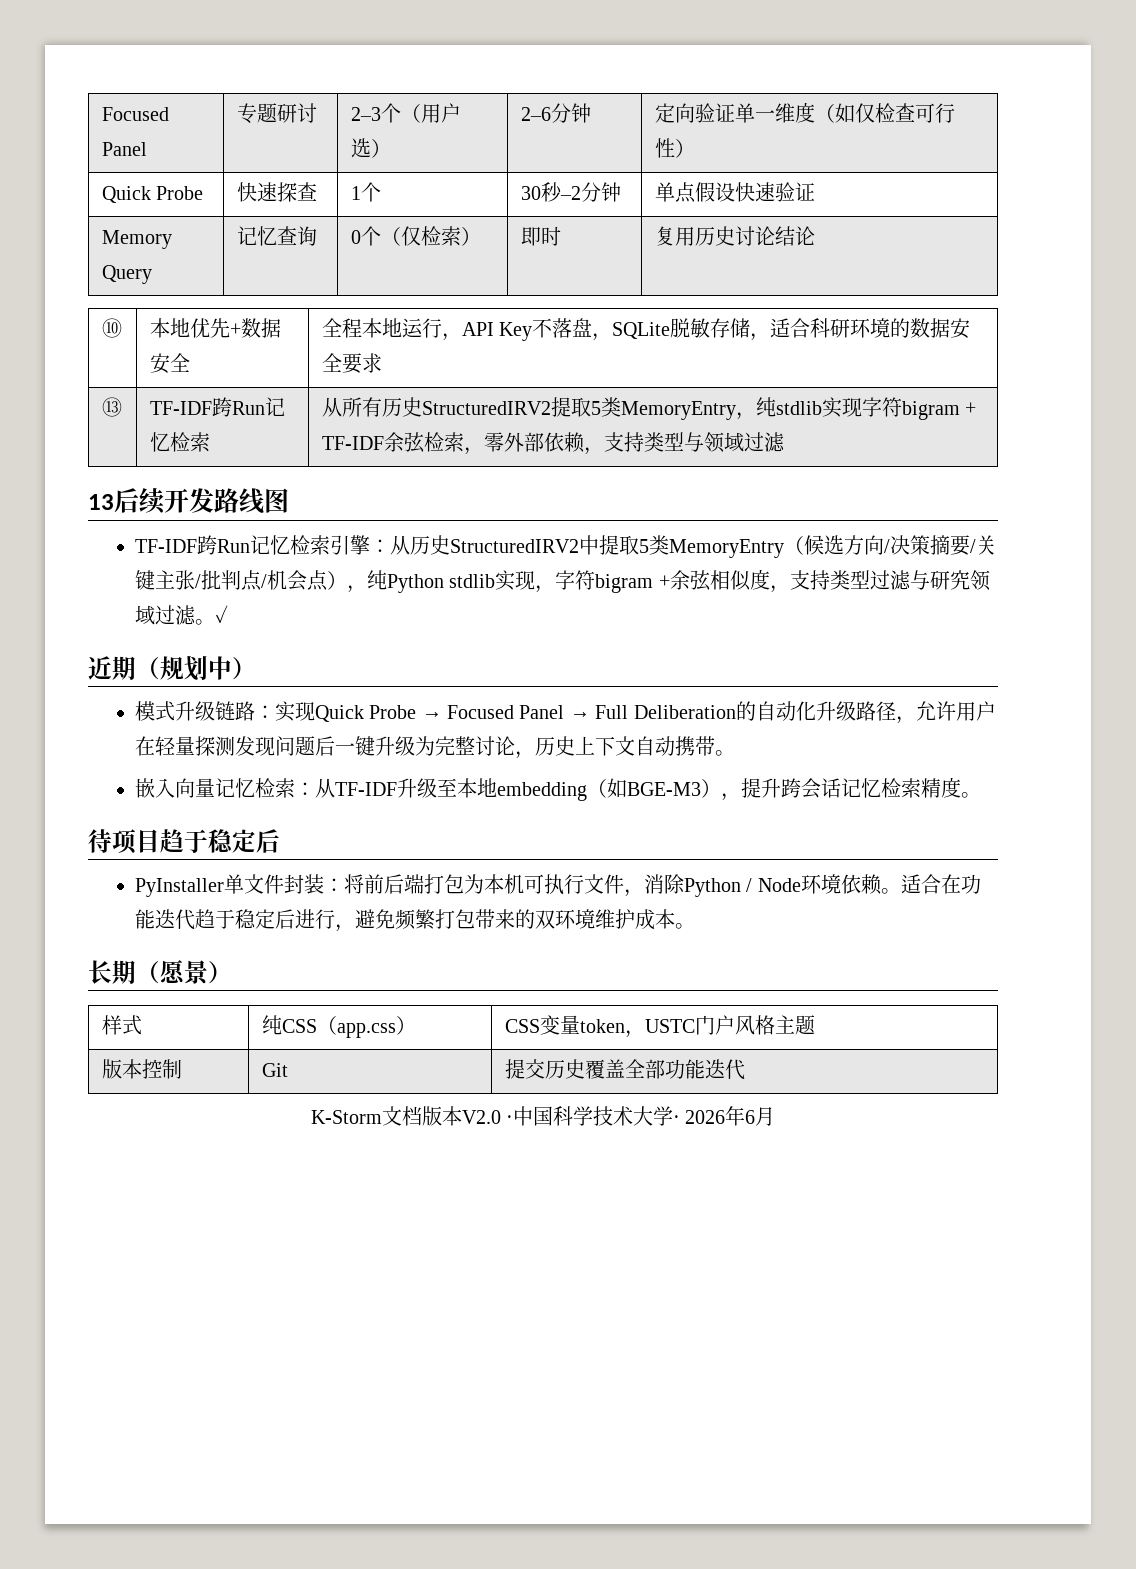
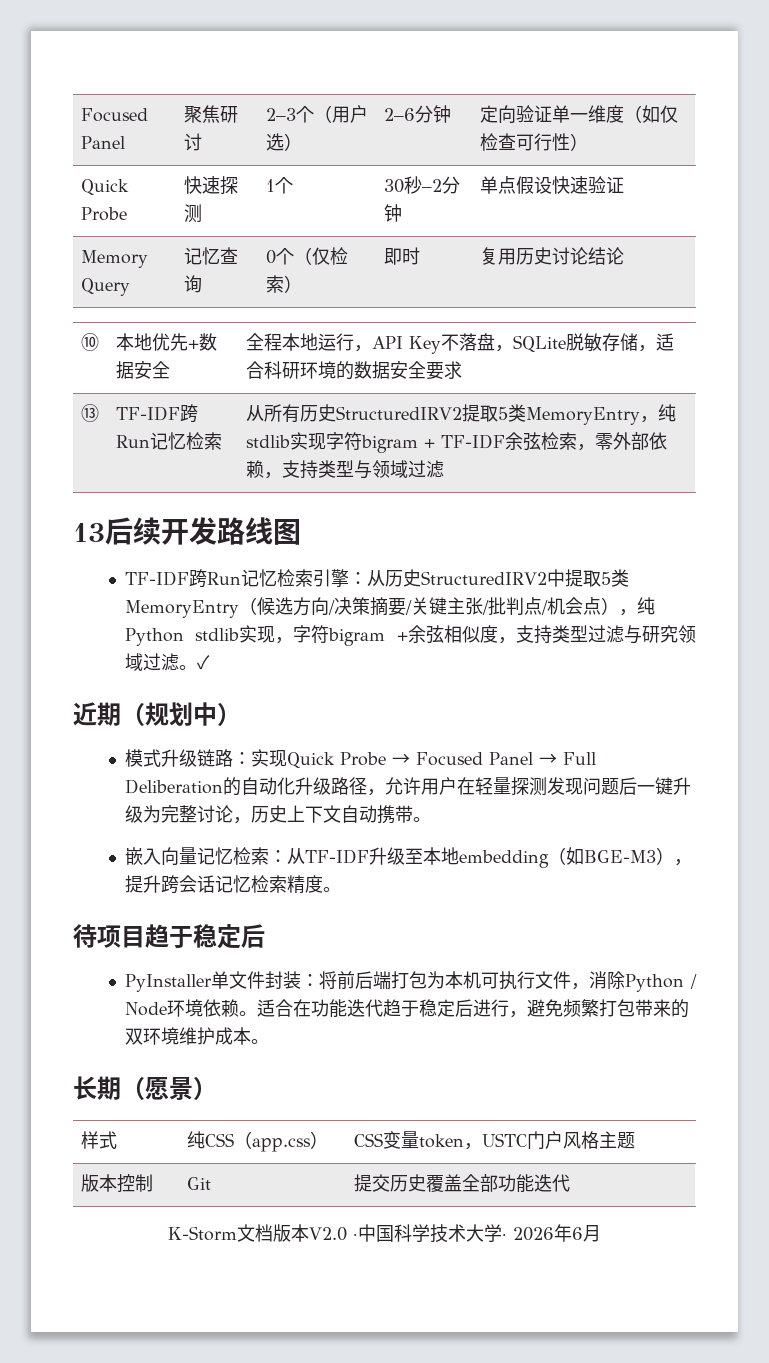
[236,103,277,124] 专题 -> [184,105,221,123] 聚焦
[296,182,317,201] 查 -> [184,204,203,223] 测

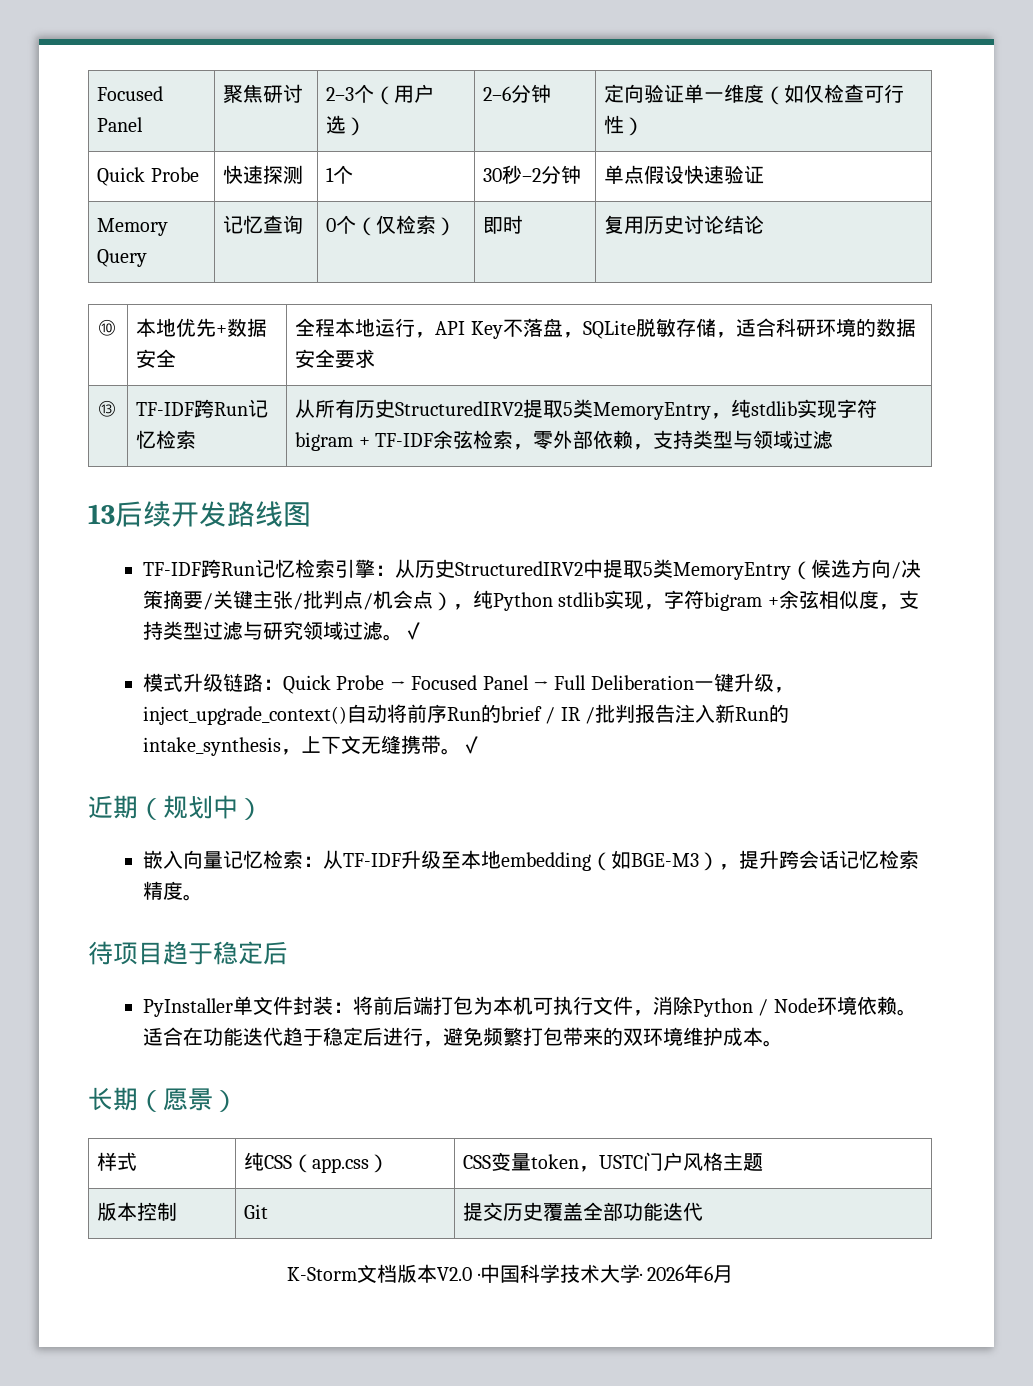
[73,702,241,726] // 近期（规划中） -> (423, 631) none
[250,749,287,767] 实现 -> (283, 684) none
[222,777,691,796] [124,805,431,824] 的自动化升级路径，允许用户在轻量探测发现问题后一键升级为完整讨论，历史上下文自动携带。 -> [693,673,794,693] [142,704,790,725] [142,735,481,756] [88,795,263,820] 一键升级，inject_upgrade_context()自动将前序Run的brief / IR /批判报告注入新Run的intake_synthesis，上下文无缝携带。✓ // 近期（规划中）

